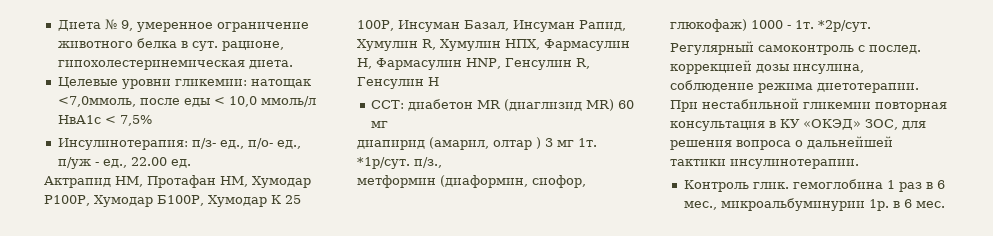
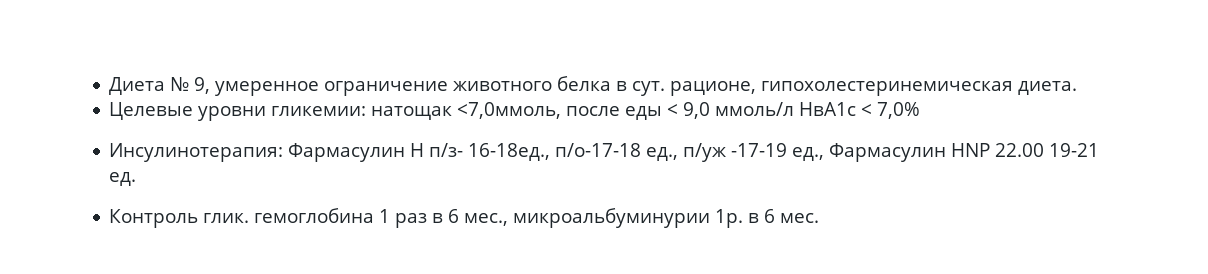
[228,96,257,107] 10,0 -> [683,102,711,119] 9,0
[119,115,152,126] 7,5% -> [877,102,921,119] 7,0%
[191,138,301,149] [57,157,191,169] [44,175,311,188] [44,195,301,207] [357,20,626,32] [357,39,630,51] [357,58,590,70] [357,77,439,89] [370,99,634,111] [370,121,388,128] [357,137,597,150] [357,157,442,169] [357,175,586,188] [670,19,871,32] [670,41,921,55] [670,60,864,74] [670,80,919,93] [670,98,947,112] [670,119,926,131] [670,136,893,150] [670,159,859,169] п/з- ед., п/о- ед., п/уж - ед., 22.00 ед. // Актрапид НМ, Протафан НМ, Хумодар Р100Р, Хумодар Б100Р, Хумодар К 25 100Р, Инсуман Базал, Инсуман Рапид, Хумулин R, Хумулин НПХ, Фармасулин Н, Фармасулин НNР, Генсулин R, Генсулин Н // ССТ: диабетон МR (диаглизид МR) 60 мг // диапирид (амарил, олтар ) 3 мг 1т. *1р/сут. п/з., // метформин (диаформин, сиофор, глюкофаж) 1000 - 1т. *2р/сут. // Регулярный самоконтроль с послед. коррекцией дозы инсулина, соблюдение режима диетотерапии. При нестабильной гликемии повторная консультация в КУ «ОКЭД» ЗОС, для решения вопроса о дальнейшей тактики инсулинотерапии. -> [288,143,1100,162] [109,172,137,186] Фармасулин Н п/з- 16-18ед., п/о-17-18 ед., п/уж -17-19 ед., Фармасулин НNP 22.00 19-21 ед.

